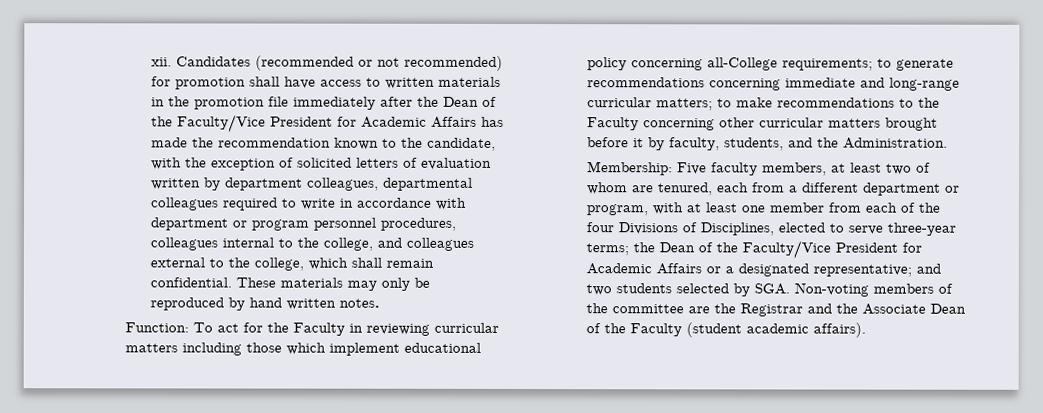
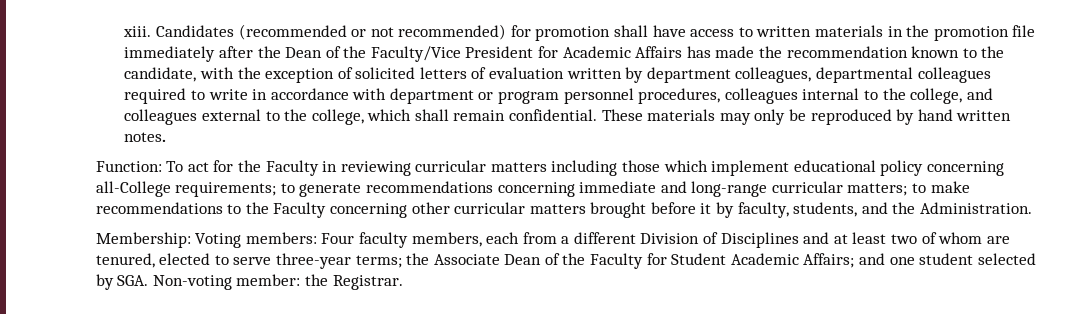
[150,57,172,67] xii. -> [123,26,152,37] xiii.
[676,162,827,176] Five faculty members, -> [195,232,830,248] Voting members: Four faculty members, each from a different Division of Disciplines and
[716,182,960,196] [585,202,941,216] [585,222,774,236] each from a different department or program, with at least one member from each of the four Divisions of Disciplines, -> (155, 260) none
[658,240,922,259] [585,263,941,277] [585,282,953,297] [585,303,858,317] Dean of the Faculty/Vice President for Academic Affairs or a designated representative; and two students selected by SGA. Non-voting members of the committee are the Registrar and the -> (430, 259) none
[685,322,866,338] (student academic affairs). -> [646,253,1036,268] [95,274,403,290] for Student Academic Affairs; and one student selected by SGA. Non-voting member: the Registrar.

